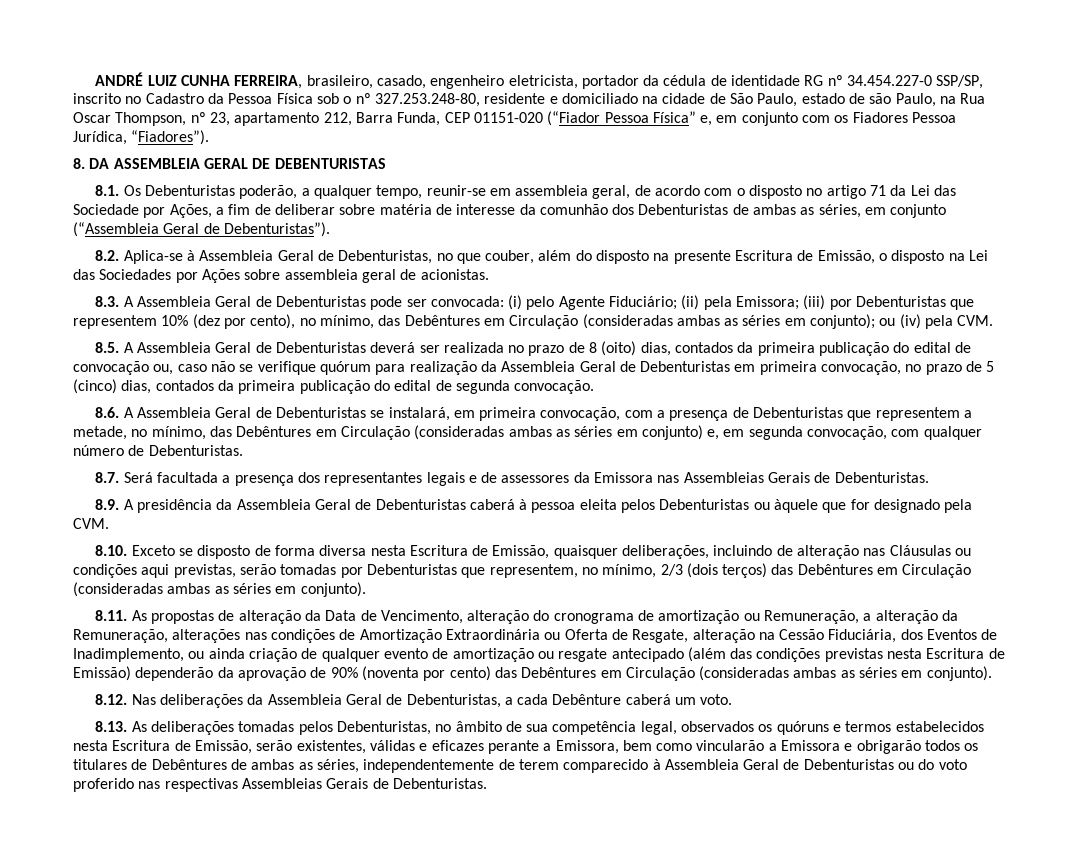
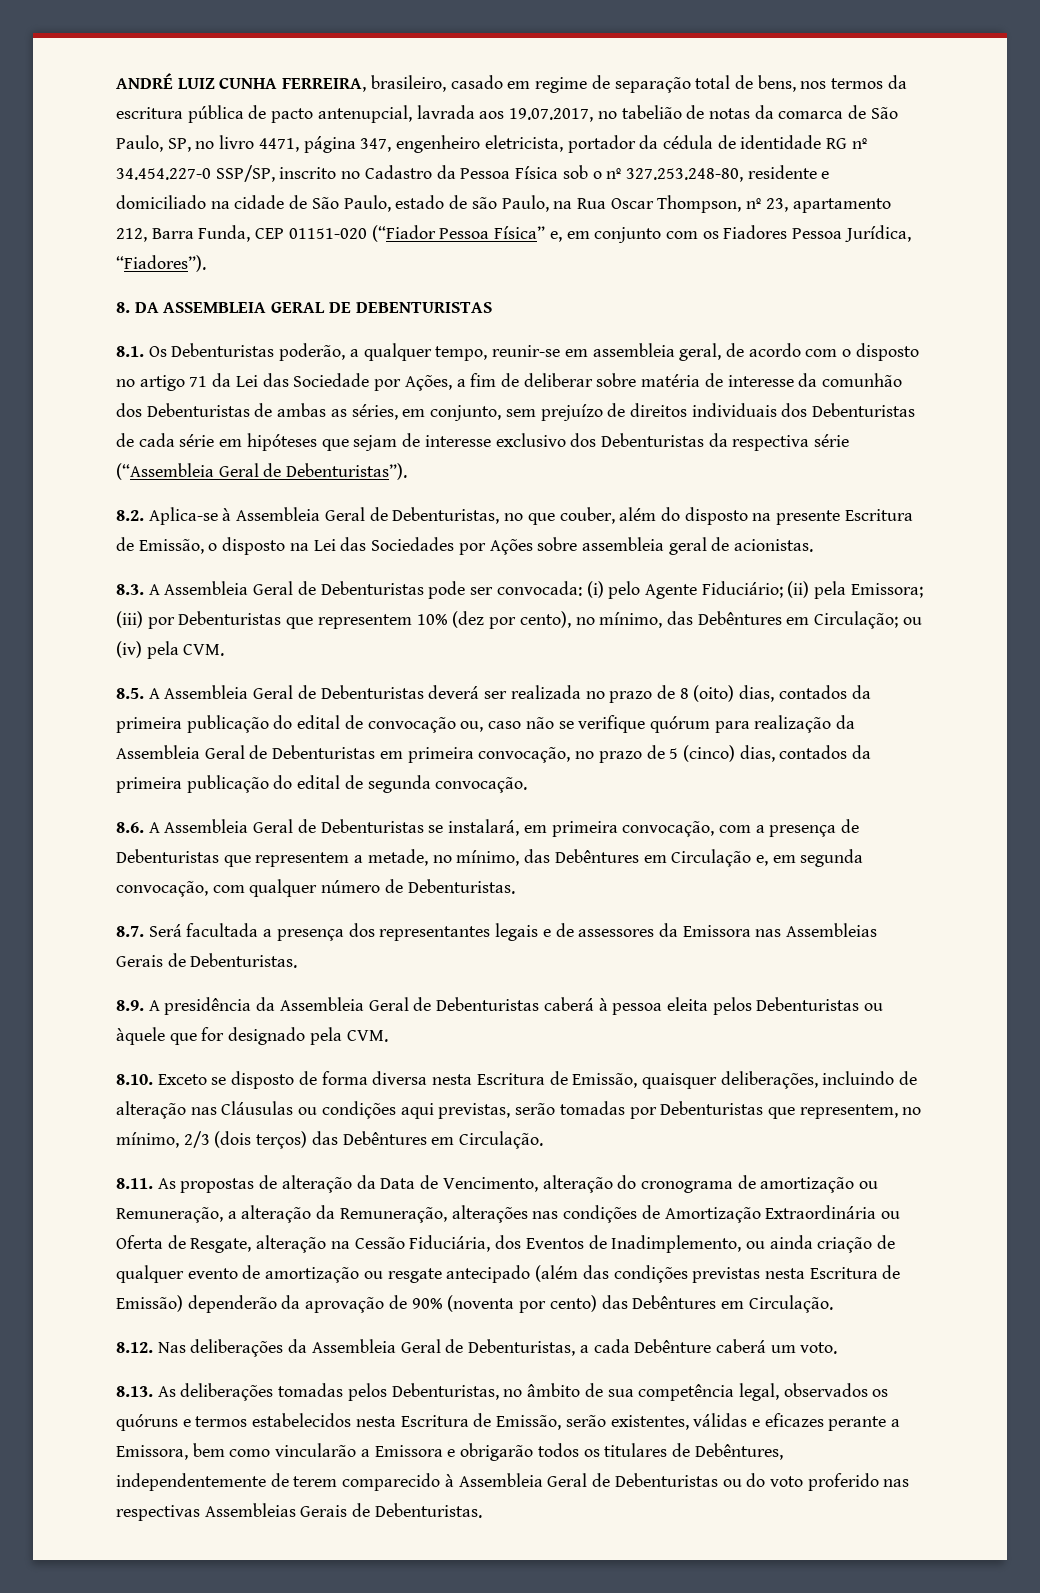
[376,75,426,89] casado, -> [450,75,907,93] [116,105,898,123] [116,135,392,153] casado em regime de separação total de bens, nos termos da escritura pública de pacto antenupcial, lavrada aos 19.07.2017, no tabelião de notas da comarca de São Paulo, SP, no livro 4471, página 347,
[890,204,947,218] conjunto -> [430,403,916,421] [116,433,850,451] conjunto, sem prejuízo de direitos individuais dos Debenturistas de cada série em hipóteses que sejam de interesse exclusivo dos Debenturistas da respectiva série
[509,314,876,329] Circulação (consideradas ambas as séries em conjunto); -> [814,611,899,629] Circulação;
[414,425,703,440] (consideradas ambas as séries em conjunto) -> (752, 858) none
[902,564,972,578] [73,582,366,597] Circulação (consideradas ambas as séries em conjunto). -> [459,1131,544,1149] Circulação.
[625,666,992,681] Circulação (consideradas ambas as séries em conjunto). -> [748,1295,833,1313] Circulação.
[151,759,359,773] Debêntures de ambas as séries, -> [694,1443,783,1460] Debêntures,

